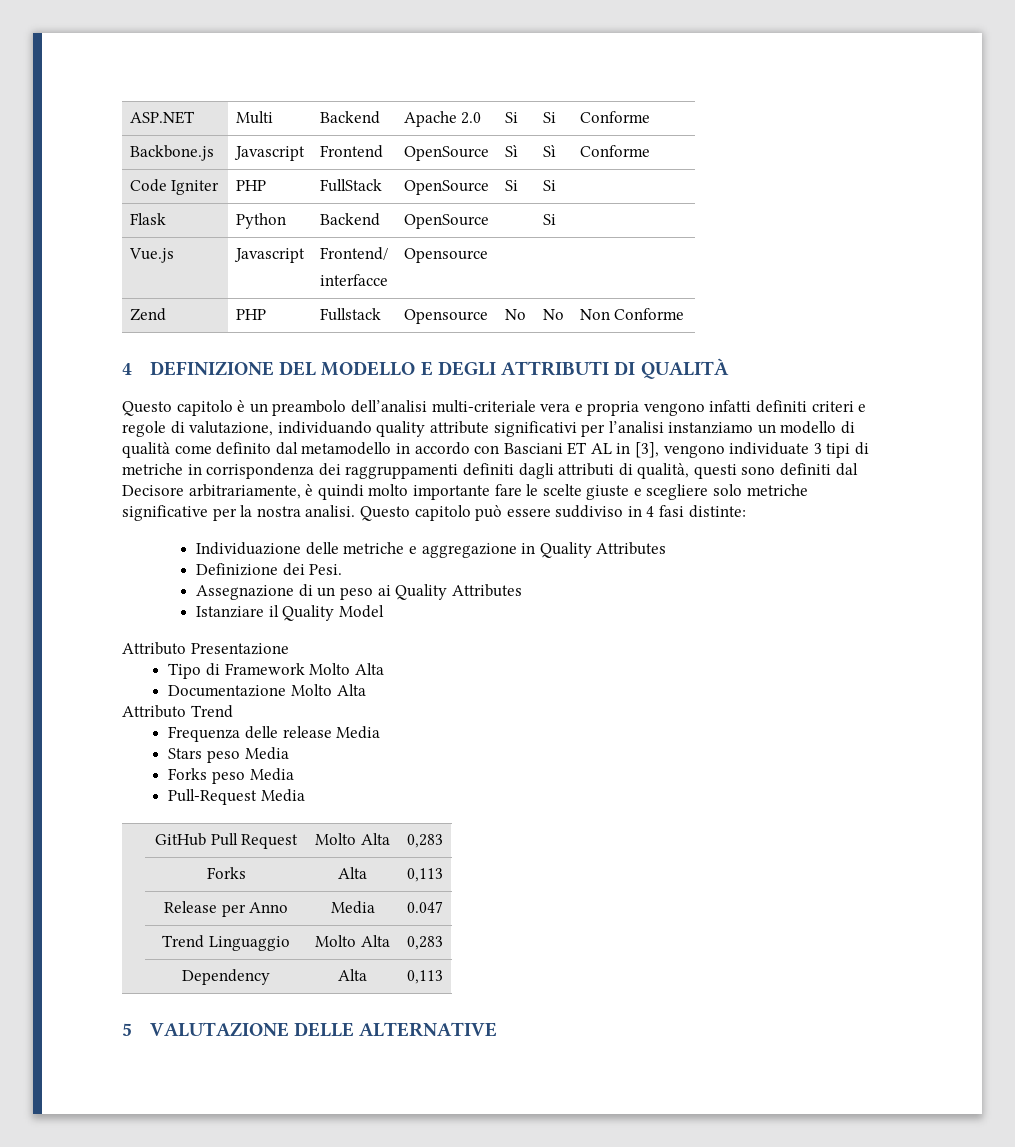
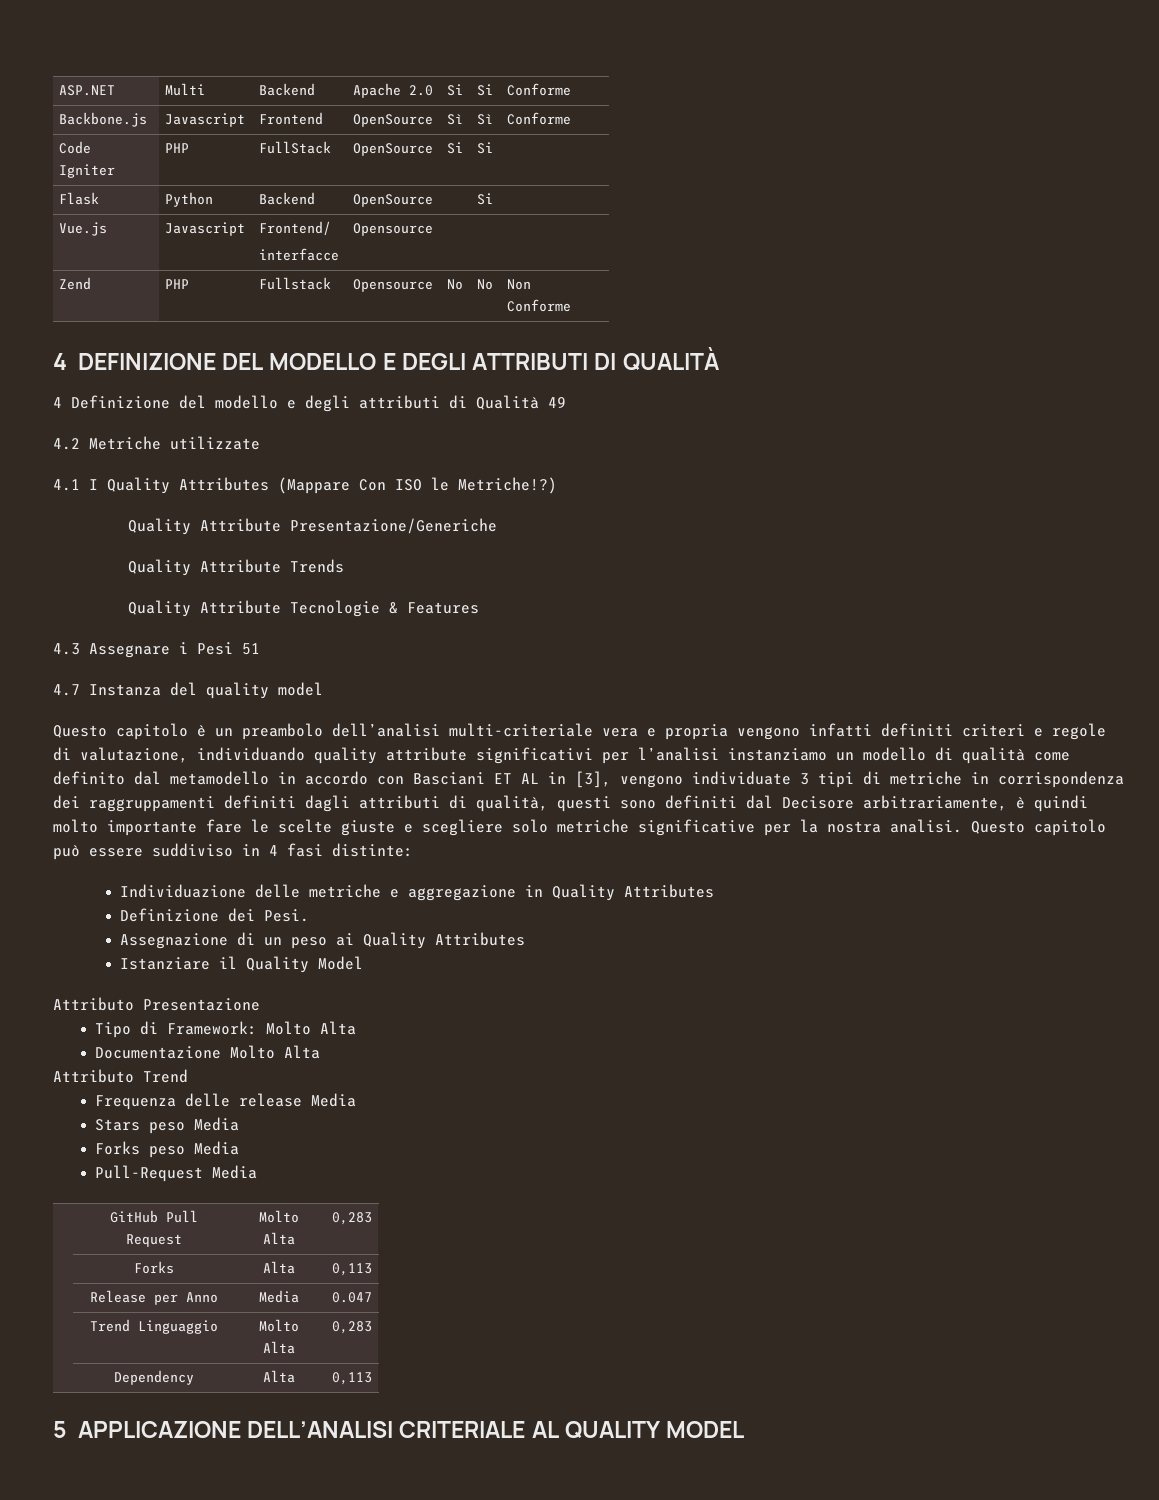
(729, 368) none -> [53,395,566,412] [53,436,260,450] [53,477,557,494] [128,518,498,535] [128,559,345,576] [128,600,480,617] [53,642,260,658] [53,682,323,699] // 4 Definizione del modello e degli attributi di Qualità 49 // 4.2 Metriche utilizzate // 4.1 I Quality Attributes (Mappare Con ISO le Metriche!?) // Quality Attribute Presentazione/Generiche // Quality Attribute Trends // Quality Attribute Tecnologie & Features // 4.3 Assegnare i Pesi 51 // 4.7 Instanza del quality model
[224,663,305,675] Framework -> [167,1021,258,1035] Framework:
[149,1022,498,1037] VALUTAZIONE DELLE ALTERNATIVE -> [78,1421,745,1439] APPLICAZIONE DELL’ANALISI CRITERIALE AL QUALITY MODEL

